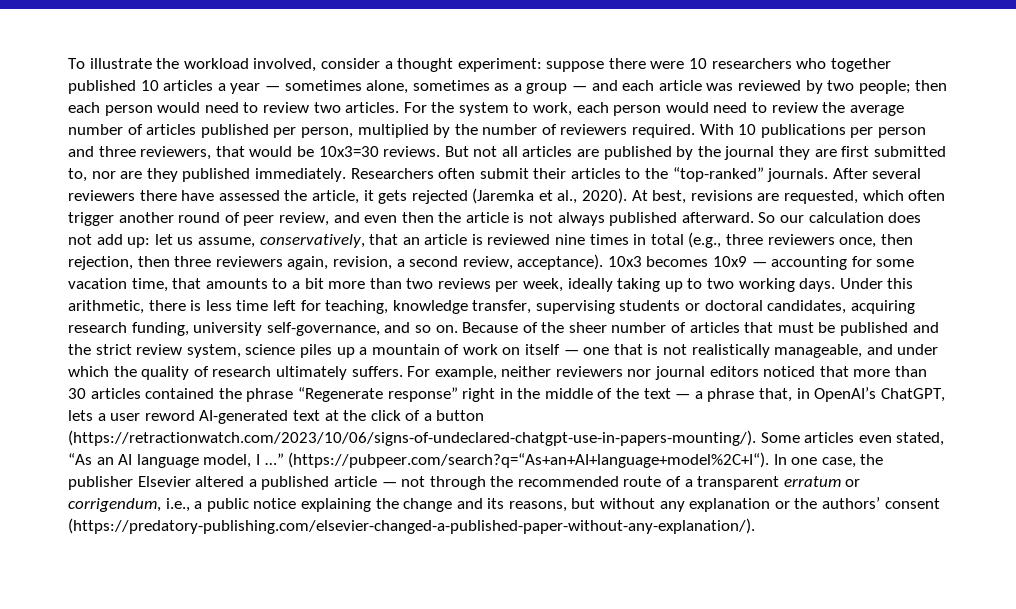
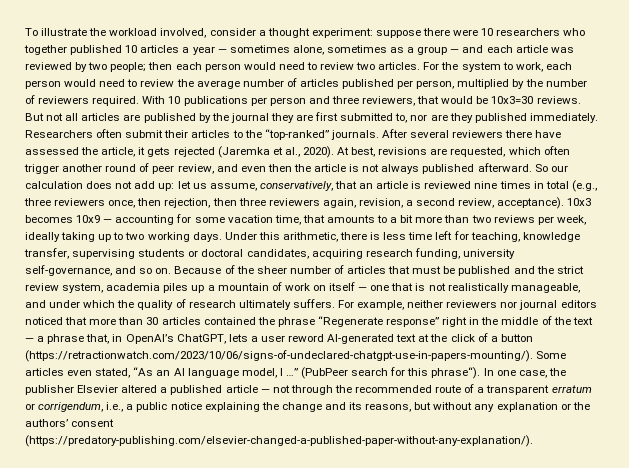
[245,344,296,355] science -> [106,283,161,291] academia
[288,452,770,468] (https://pubpeer.com/search?q=“As+an+AI+language+model%2C+I“). -> [301,367,481,379] (PubPeer search for this phrase“).

